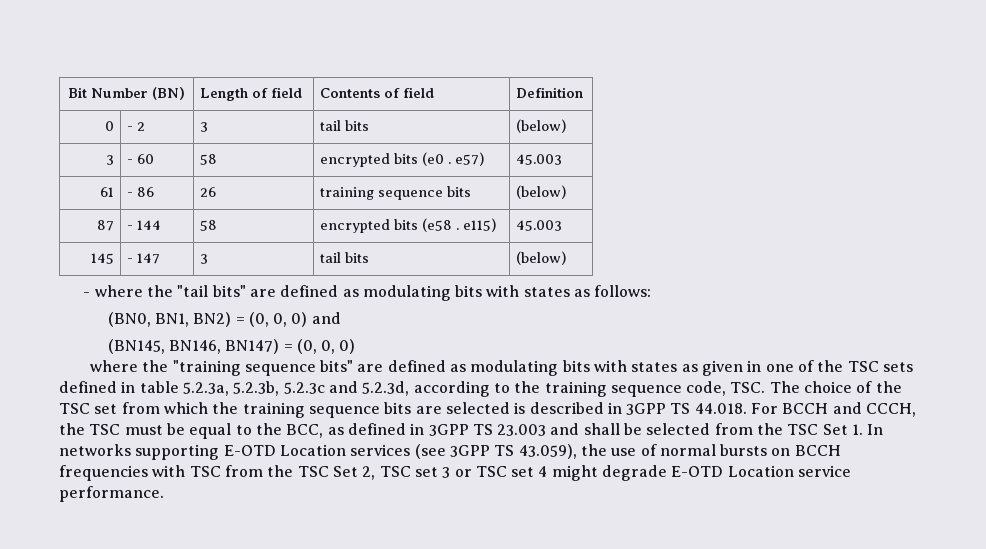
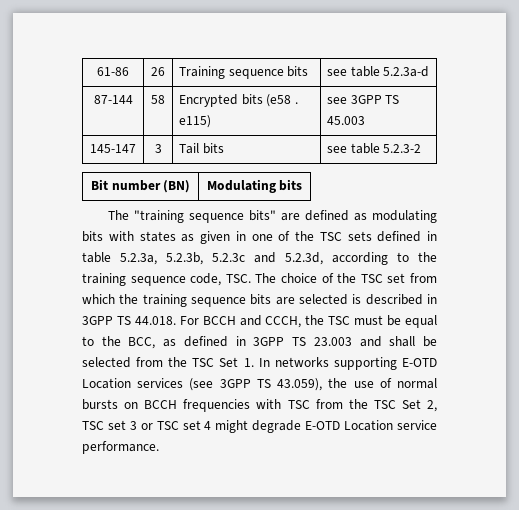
[68,87,185,100] [200,87,303,101] [320,87,435,98] [516,87,584,98] [104,121,114,131] [127,122,146,131] [200,122,209,132] [320,120,370,131] [516,119,567,133] [105,155,114,165] [127,154,155,164] [200,154,218,165] [320,152,485,167] [516,154,563,165] [99,187,114,197] [127,187,155,197] [200,187,217,197] [320,186,472,200] [516,185,567,199] [96,220,114,231] [127,220,162,230] [200,220,218,231] [320,219,391,233] Bit Number (BN) | Length of field | Contents of field | Definition // 0 | - 2 | 3 | tail bits | (below) // 3 | - 60 | 58 | encrypted bits (e0 . e57) | 45.003 // 61 | - 86 | 26 | training sequence bits | (below) // 87 | - 144 | 58 | encrypted -> [97,67,129,76] [151,67,165,76] [179,66,309,79] [327,66,430,77] [93,95,133,104] [151,95,165,104] [179,94,239,107] 61-86 | 26 | Training sequence bits | see table 5.2.3a-d // 87-144 | 58 | Encrypted
[516,220,563,231] [90,253,114,264] [127,253,161,264] [200,254,209,264] [320,252,370,263] [516,251,567,265] [83,285,652,301] [107,312,341,327] [107,339,356,354] [89,360,169,372] 45.003 // 145 | - 147 | 3 | tail bits | (below) // - where the "tail bits" are defined as modulating bits with states as follows: // (BN0, BN1, BN2) = (0, 0, 0) and // (BN145, BN146, BN147) = (0, 0, 0) // where the -> [327,95,400,104] [327,116,366,125] [90,144,136,153] [154,144,162,153] [179,143,224,154] [327,143,422,154] [90,179,191,193] [206,179,303,193] [107,210,129,220] see 3GPP TS 45.003 // 145-147 | 3 | Tail bits | see table 5.2.3-2 // Bit number (BN) | Modulating bits // The

